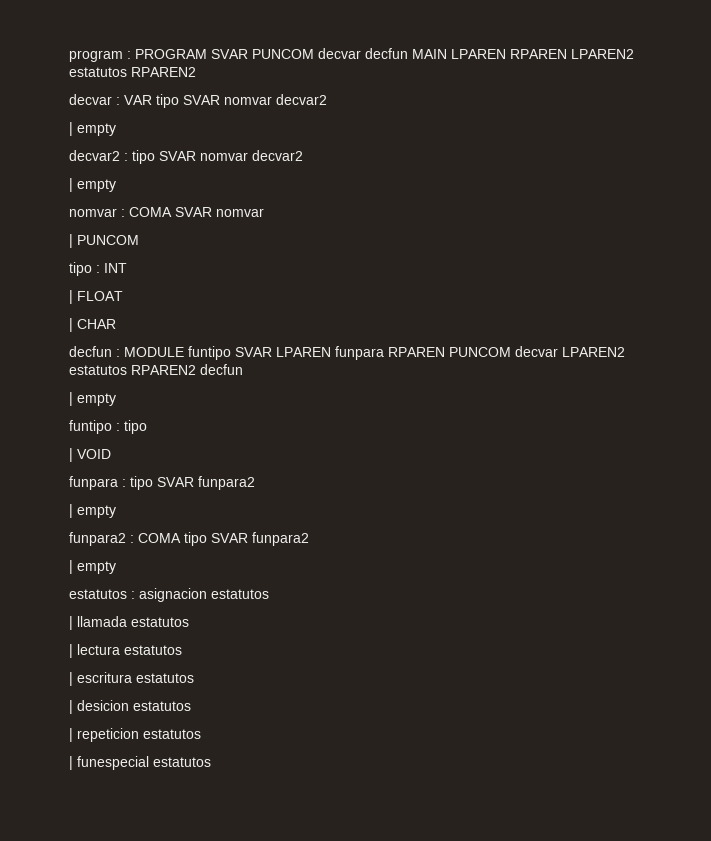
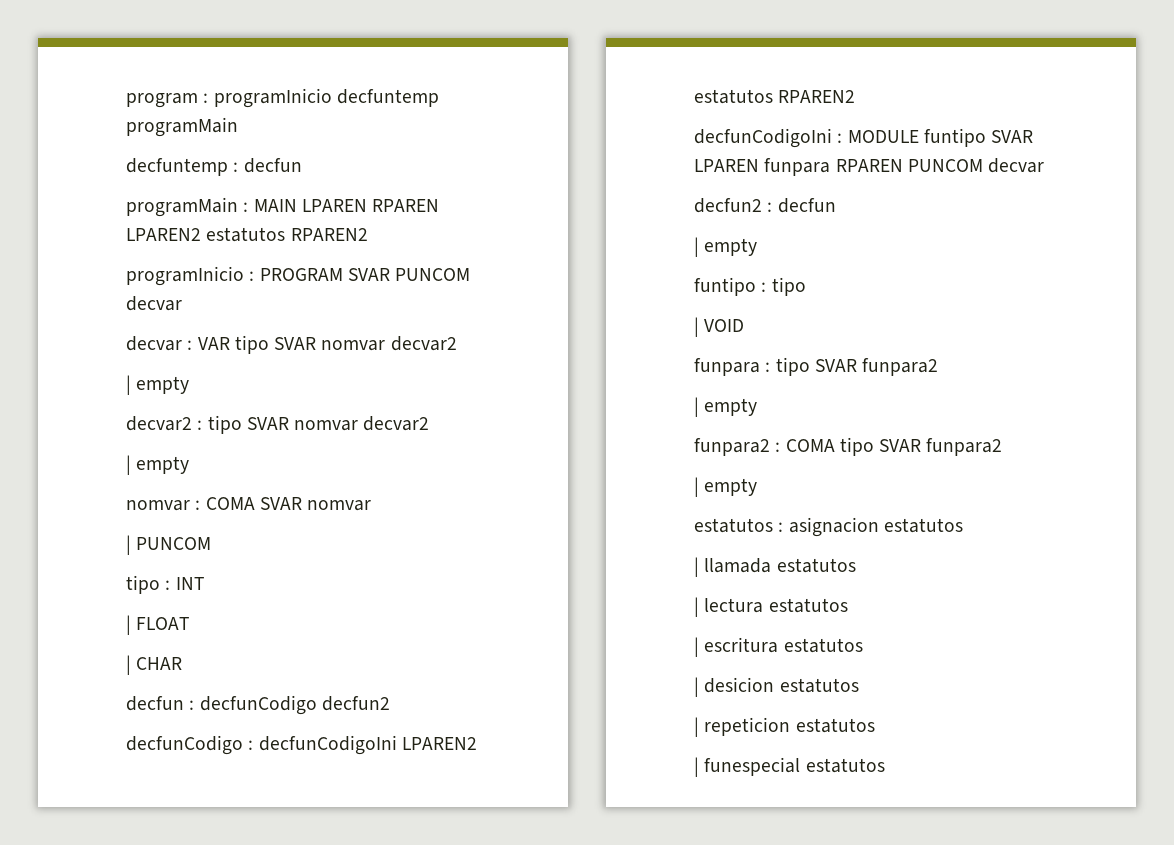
[135,48,408,59] PROGRAM SVAR PUNCOM decvar decfun -> [213,88,439,108] [126,117,238,137] [126,158,302,176] [126,197,249,217] programInicio decfuntemp programMain // decfuntemp : decfun // programMain :
(196, 72) none -> [126,266,471,286] [126,296,182,311] // programInicio : PROGRAM SVAR PUNCOM decvar
(120, 353) none -> [199,695,390,715] [126,735,477,755] [694,89,856,104] [694,128,843,148] decfunCodigo decfun2 // decfunCodigo : decfunCodigoIni LPAREN2 estatutos RPAREN2 // decfunCodigoIni :
[562,347,625,357] [69,365,196,375] LPAREN2 estatutos RPAREN2 -> [694,198,773,213] // decfun2 :

